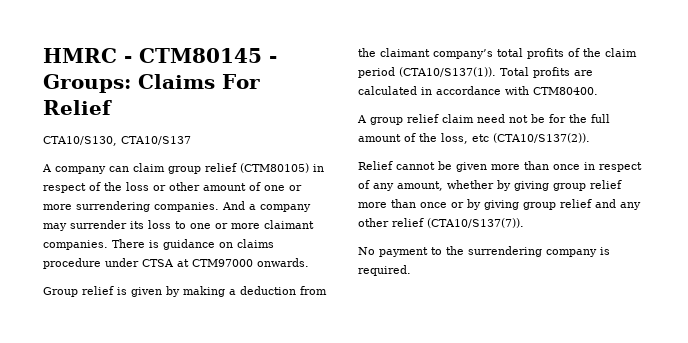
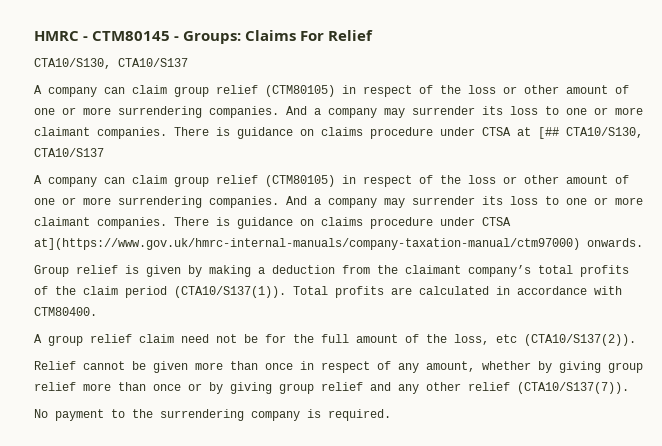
[192,259,253,267] CTM97000 -> [538,127,643,139] [34,148,104,157] [34,175,629,187] [34,196,643,208] [34,217,511,229] [34,238,580,250] [## CTA10/S130, CTA10/S137 // A company can claim group relief (CTM80105) in respect of the loss or other amount of one or more surrendering companies. And a company may surrender its loss to one or more claimant companies. There is guidance on claims procedure under CTSA at](https://www.gov.uk/hmrc-internal-manuals/company-taxation-manual/ctm97000)

